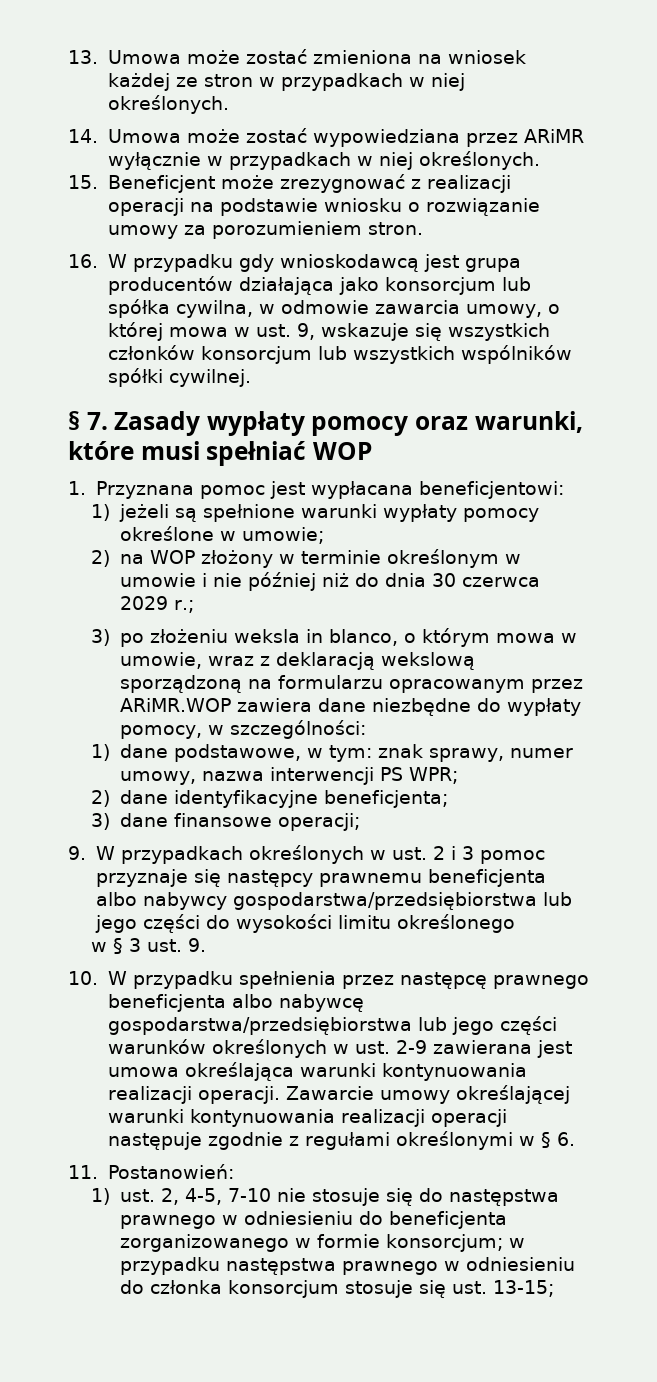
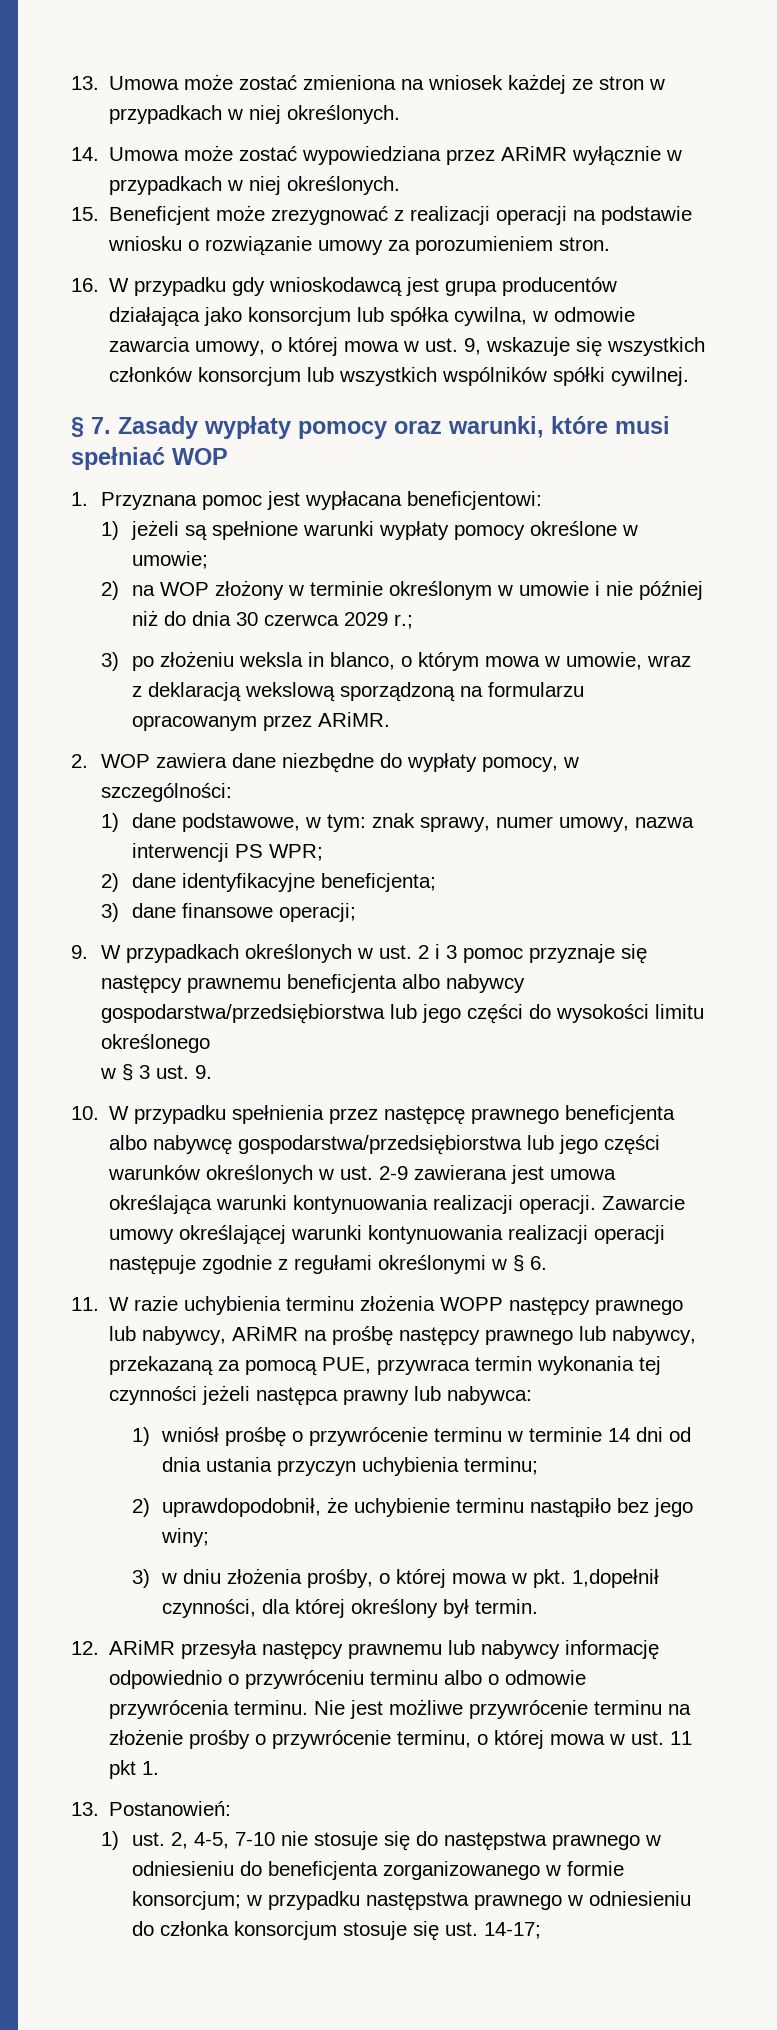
[119,698,231,712] ARiMR.WOP -> [317,712,390,727] [71,754,151,768] ARiMR. // 2. WOP
(98, 1172) none -> [109,1295,684,1316] [109,1326,697,1346] [109,1356,662,1376] [109,1385,533,1406] [131,1427,692,1447] [162,1457,539,1476] [131,1497,694,1518] [161,1528,210,1547] [131,1568,660,1588] [162,1599,539,1618] [71,1640,660,1660] [109,1670,587,1689] [109,1699,692,1719] [109,1729,693,1749] [109,1760,160,1779] [71,1802,99,1816] W razie uchybienia terminu złożenia WOPP następcy prawnego lub nabywcy, ARiMR na prośbę następcy prawnego lub nabywcy, przekazaną za pomocą PUE, przywraca termin wykonania tej czynności jeżeli następca prawny lub nabywca: // 1) wniósł prośbę o przywrócenie terminu w terminie 14 dni od dnia ustania przyczyn uchybienia terminu; // 2) uprawdopodobnił, że uchybienie terminu nastąpiło bez jego winy; // 3) w dniu złożenia prośby, o której mowa w pkt. 1,dopełnił czynności, dla której określony był termin. // 12. ARiMR przesyła następcy prawnemu lub nabywcy informację odpowiednio o przywróceniu terminu albo o odmowie przywrócenia terminu. Nie jest możliwe przywrócenie terminu na złożenie prośby o przywrócenie terminu, o której mowa w ust. 11 pkt 1. // 13.
[492,1280,554,1297] 13-15; -> [483,1922,541,1939] 14-17;

